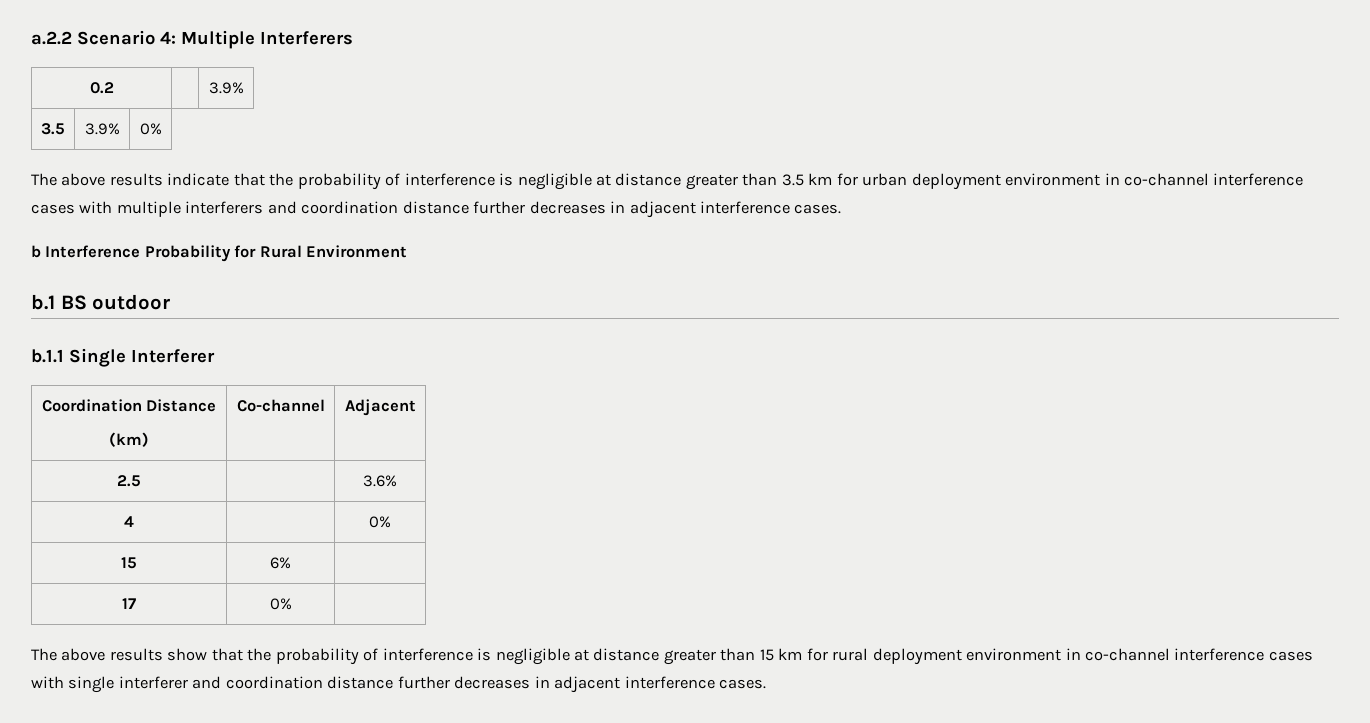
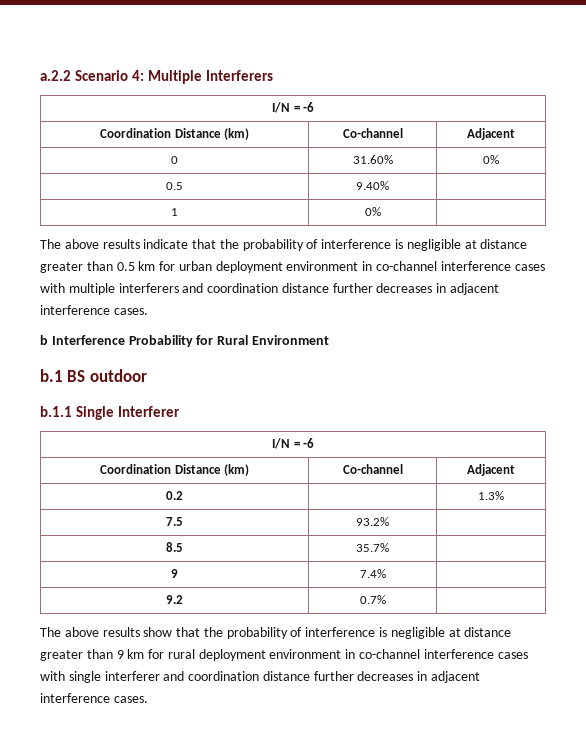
[89,82,114,94] [208,82,244,94] [41,123,65,135] [84,123,120,135] [139,123,162,135] 0.2 | | 3.9% // 3.5 | 3.9% | 0% -> [272,102,314,113] [100,128,249,140] [342,128,403,138] [466,128,515,140] [171,156,178,164] [352,155,393,164] [482,155,499,164] [166,182,183,190] [355,181,389,190] [171,208,178,216] [364,207,381,216] I/N = -6 // Coordination Distance (km) | Co-channel | Adjacent // 0 | 31.60% | 0% // 0.5 | 9.40% | // 1 | 0% |
[781,174,804,186] 3.5 -> [116,262,135,271] 0.5
[41,399,217,412] [109,432,149,447] [236,399,325,412] [344,399,416,416] [117,475,141,487] [363,475,397,487] [124,516,134,527] [369,516,391,528] [121,557,137,569] [270,557,291,569] [122,598,136,609] [269,598,292,610] // Coordination Distance // (km) | Co-channel | Adjacent // 2.5 | | 3.6% // 4 | | 0% // 15 | 6% | // 17 | 0% -> [272,438,314,449] [100,464,249,476] [342,464,403,474] [466,464,515,476] [166,491,183,500] [477,491,504,500] [166,517,183,526] [355,517,389,526] [166,542,183,552] [355,543,389,552] [171,569,178,578] [359,569,386,578] [166,595,183,604] [359,595,386,604] // I/N = -6 // Coordination Distance (km) | Co-channel | Adjacent // 0.2 | | 1.3% // 7.5 | 93.2% | // 8.5 | 35.7% | // 9 | 7.4% | // 9.2 | 0.7%
[759,649,774,661] 15 -> [116,650,124,659] 9

